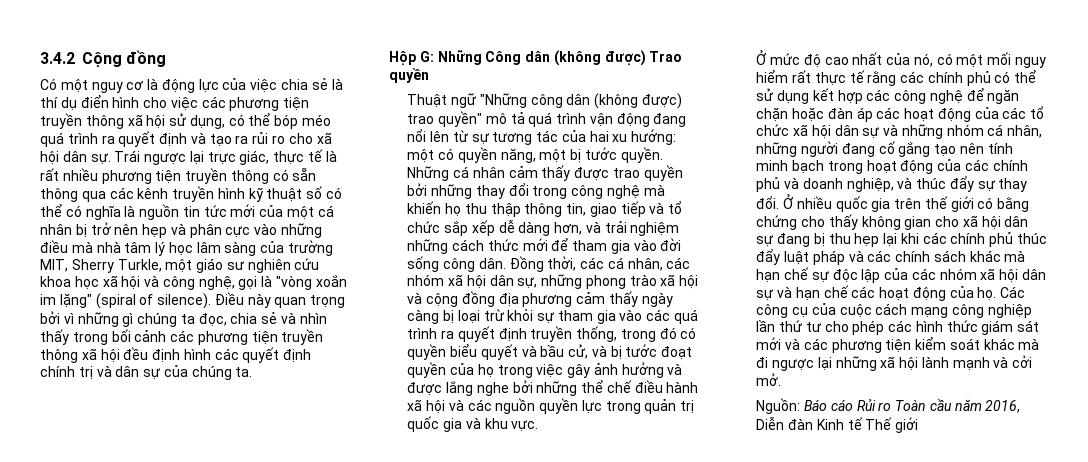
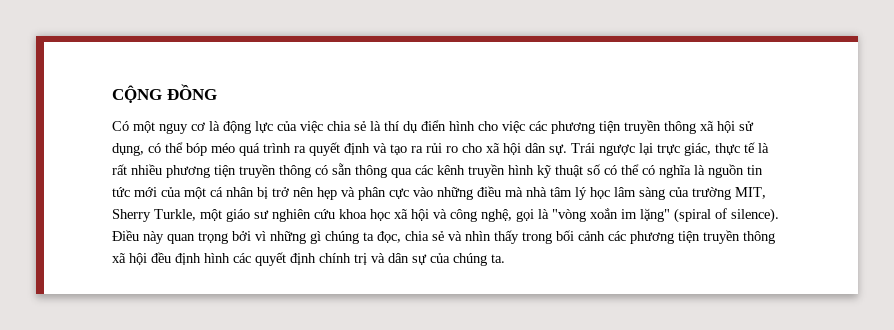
[40,50,167,67] 3.4.2 Cộng đồng -> [112,84,217,103] CỘNG ĐỒNG
[389,50,683,66] [389,68,429,83] [407,93,682,109] [407,111,687,127] [407,129,677,145] [407,147,663,163] [407,165,683,181] [407,183,665,199] [407,201,683,217] [407,219,680,236] [407,238,682,254] [407,256,691,272] [407,274,699,289] [407,291,673,307] [407,309,698,324] [407,326,697,342] [407,344,693,360] [407,362,683,378] [407,380,699,396] [407,398,695,414] [407,416,539,432] [756,50,1046,68] [756,70,1037,86] [756,88,1020,104] [756,106,1045,122] [756,124,1043,139] [756,141,1013,157] [756,159,1028,174] [756,176,1028,192] [756,194,1030,212] [756,214,1029,230] [756,232,1047,247] [756,249,1026,265] [756,267,1046,283] [756,285,1026,301] [756,303,1032,318] [756,320,1040,335] [756,337,1040,353] [756,355,1033,371] [756,373,782,386] [756,398,1021,414] [756,416,919,433] // Hộp G: Những Công dân (không được) Trao quyền // Thuật ngữ "Những công dân (không được) trao quyền" mô tả quá trình vận động đang nổi lên từ sự tương tác của hai xu hướng: một có quyền năng, một bị tước quyền. Những cá nhân cảm thấy được trao quyền bởi những thay đổi trong công nghệ mà khiến họ thu thập thông tin, giao tiếp và tổ chức sắp xếp dễ dàng hơn, và trải nghiệm những cách thức mới để tham gia vào đời sống công dân. Đồng thời, các cá nhân, các nhóm xã hội dân sự, những phong trào xã hội và cộng đồng địa phương cảm thấy ngày càng bị loại trừ khỏi sự tham gia vào các quá trình ra quyết định truyền thống, trong đó có quyền biểu quyết và bầu cử, và bị tước đoạt quyền của họ trong việc gây ảnh hưởng và được lắng nghe bởi những thể chế điều hành xã hội và các nguồn quyền lực trong quản trị quốc gia và khu vực. // Ở mức độ cao nhất của nó, có một mối nguy hiểm rất thực tế rằng các chính phủ có thể sử dụng kết hợp các công nghệ để ngăn chặn hoặc đàn áp các hoạt động của các tổ chức xã hội dân sự và những nhóm cá nhân, những người đang cố gắng tạo nên tính minh bạch trong hoạt động của các chính phủ và doanh nghiệp, và thúc đẩy sự thay đổi. Ở nhiều quốc gia trên thế giới có bằng chứng cho thấy không gian cho xã hội dân sự đang bị thu hẹp lại khi các chính phủ thúc đẩy luật pháp và các chính sách khác mà hạn chế sự độc lập của các nhóm xã hội dân sự và hạn chế các hoạt động của họ. Các công cụ của cuộc cách mạng công nghiệp lần thứ tư cho phép các hình thức giám sát mới và các phương tiện kiểm soát khác mà đi ngược lại những xã hội lành mạnh và cởi mở. // Nguồn: Báo cáo Rủi ro Toàn cầu năm 2016, Diễn đàn Kinh tế Thế giới -> (505, 258) none

